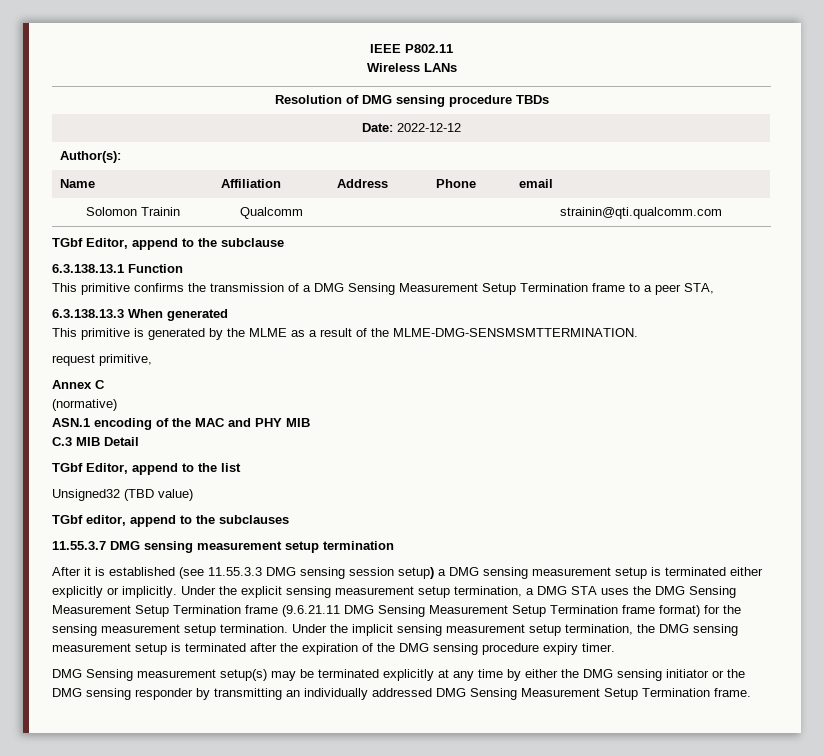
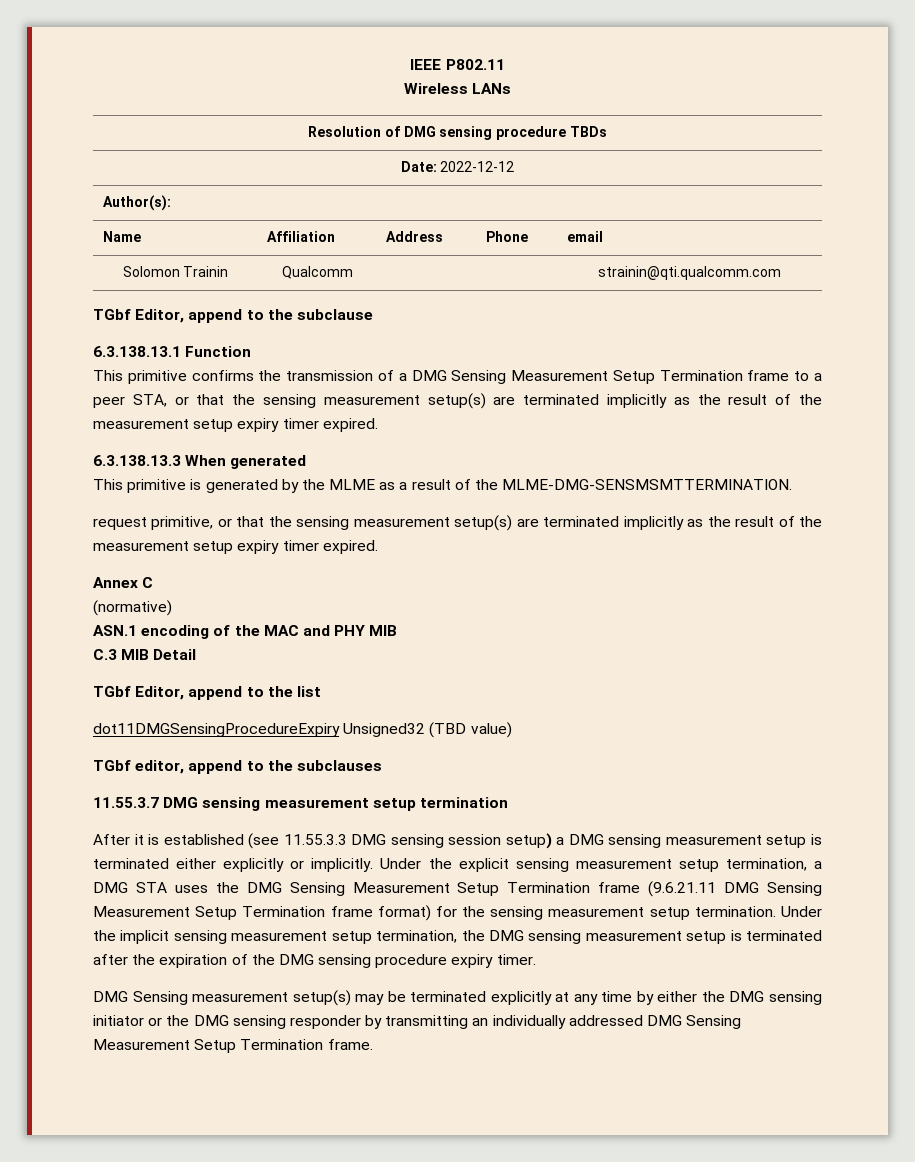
(714, 288) none -> [174,393,822,409] [93,418,378,432] or that the sensing measurement setup(s) are terminated implicitly as the result of the measurement setup expiry timer expired.
(152, 360) none -> [217,515,823,531] [93,540,378,554] or that the sensing measurement setup(s) are terminated implicitly as the result of the measurement setup expiry timer expired.
(241, 467) none -> [93,723,340,737] dot11DMGSensingProcedureExpiry

